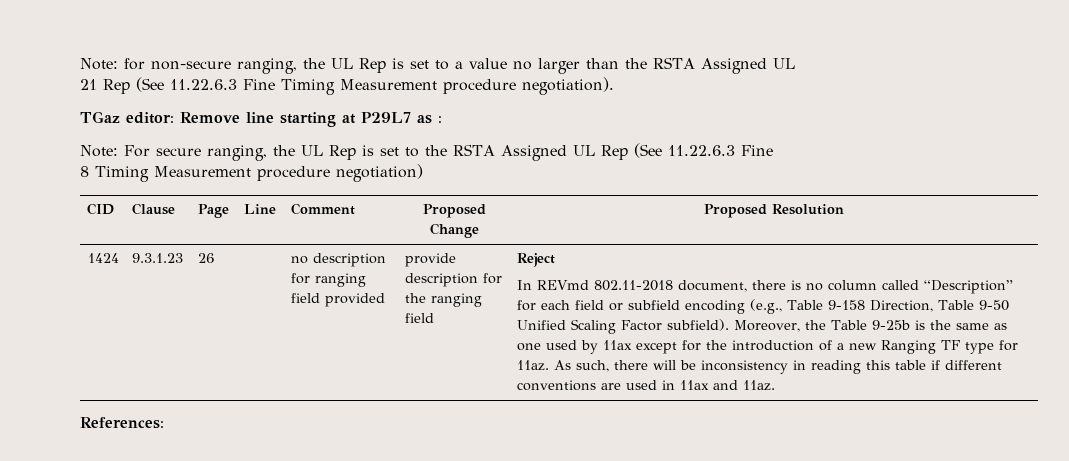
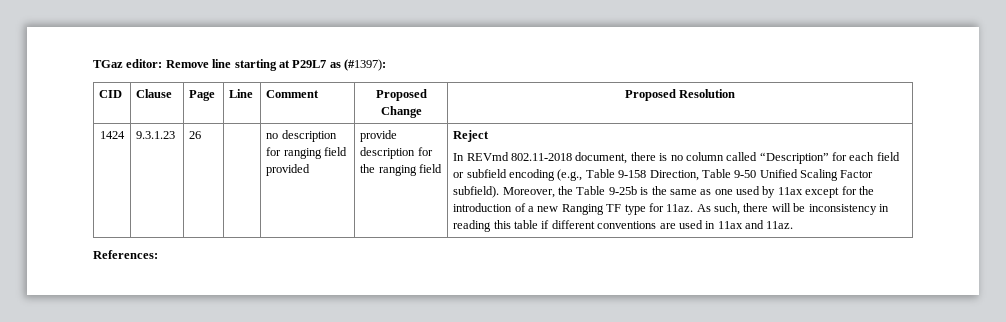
[80,57,795,74] [80,77,614,95] Note: for non-secure ranging, the UL Rep is set to a value no larger than the RSTA Assigned UL // 21 Rep (See 11.22.6.3 Fine Timing Measurement procedure negotiation). // -> (93, 64) none
[438,116,442,123] [80,143,773,161] [80,164,423,182] : // Note: For secure ranging, the UL Rep is set to the RSTA Assigned UL Rep (See 11.22.6.3 Fine // 8 Timing Measurement procedure negotiation) -> [344,59,386,71] (#1397):

